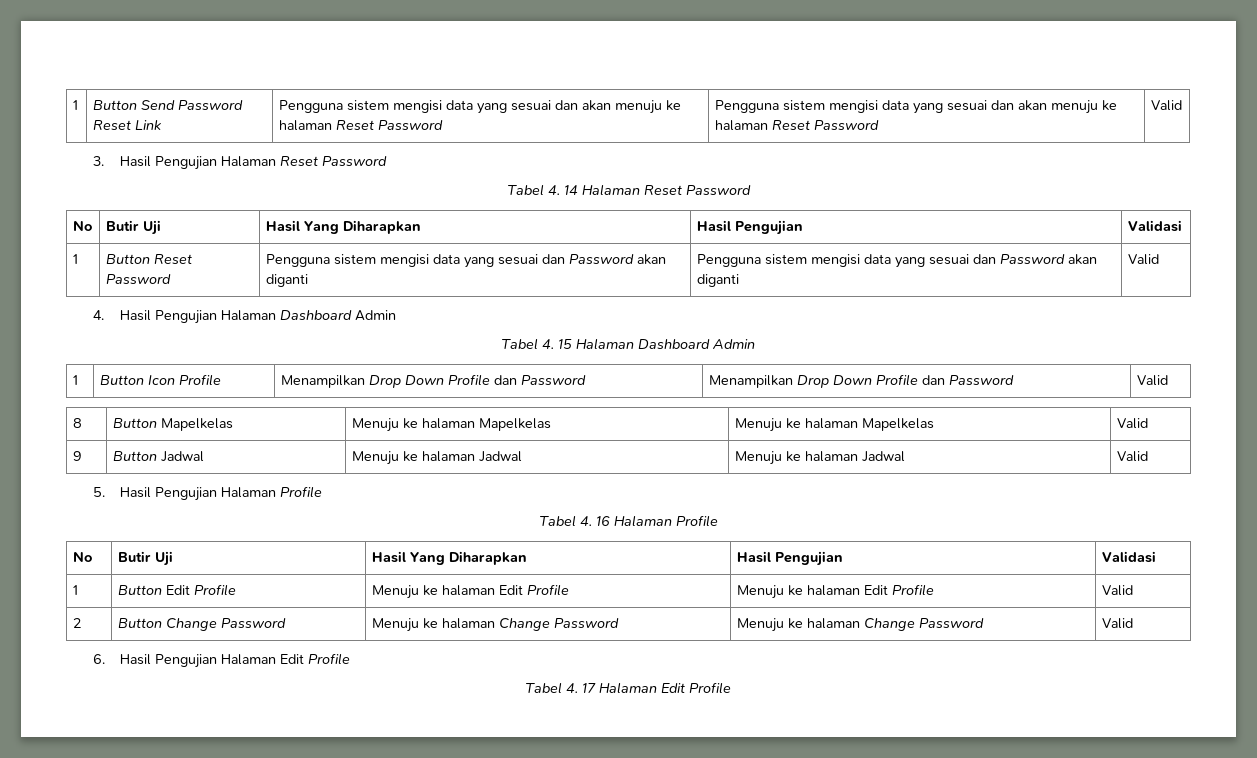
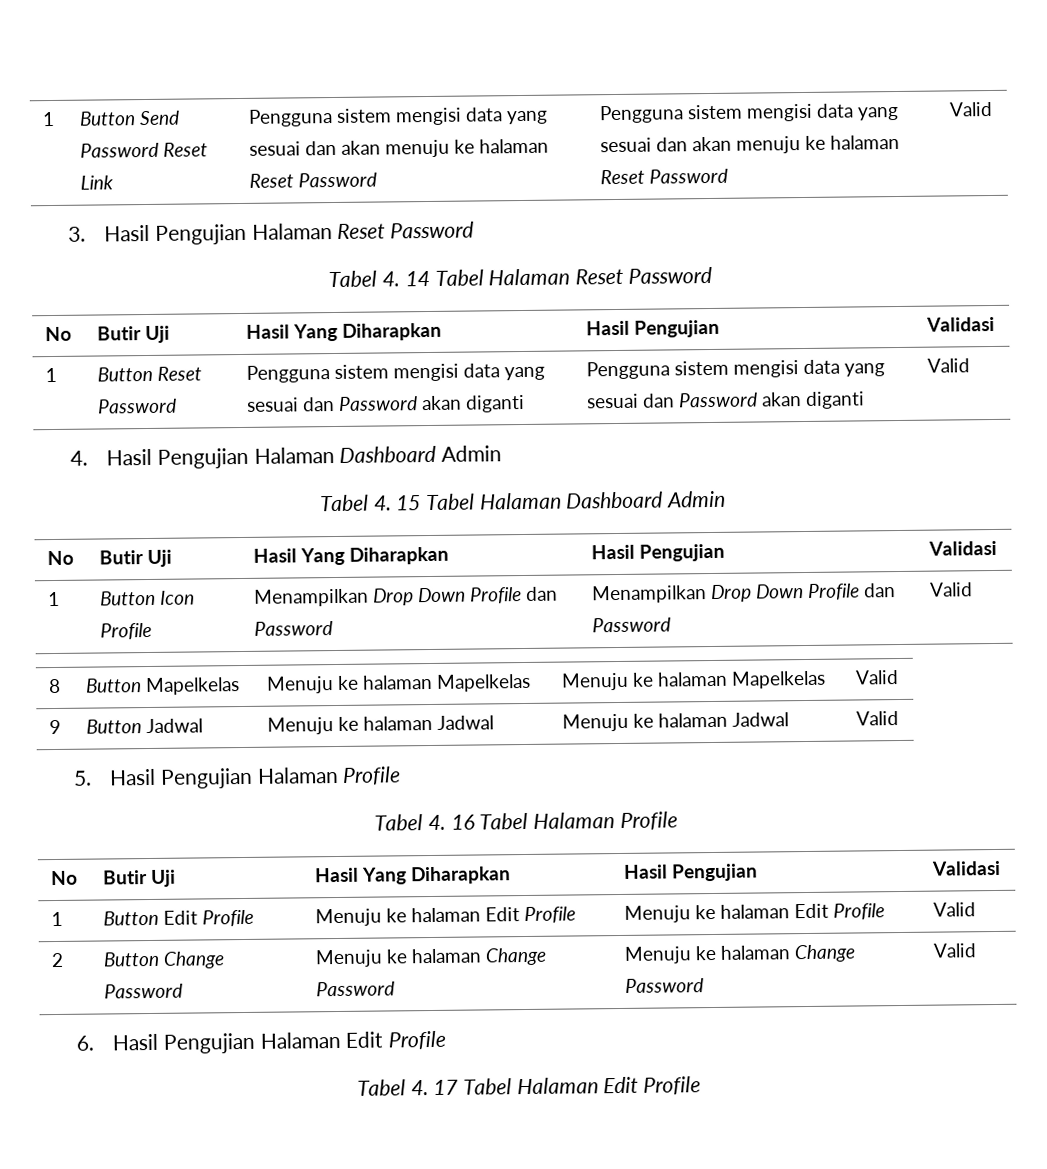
(578, 190) none -> [434,269,484,286] Tabel
[576,338,755,350] Halaman Dashboard Admin -> [426,490,727,511] [46,550,74,566] [98,549,172,568] [252,546,450,566] [590,543,725,562] [927,540,997,556] Tabel Halaman Dashboard Admin // No | Butir Uji | Hasil Yang Diharapkan | Hasil Pengujian | Validasi
(610, 521) none -> [479,812,529,830] Tabel
(596, 688) none -> [463,1078,513,1095] Tabel

